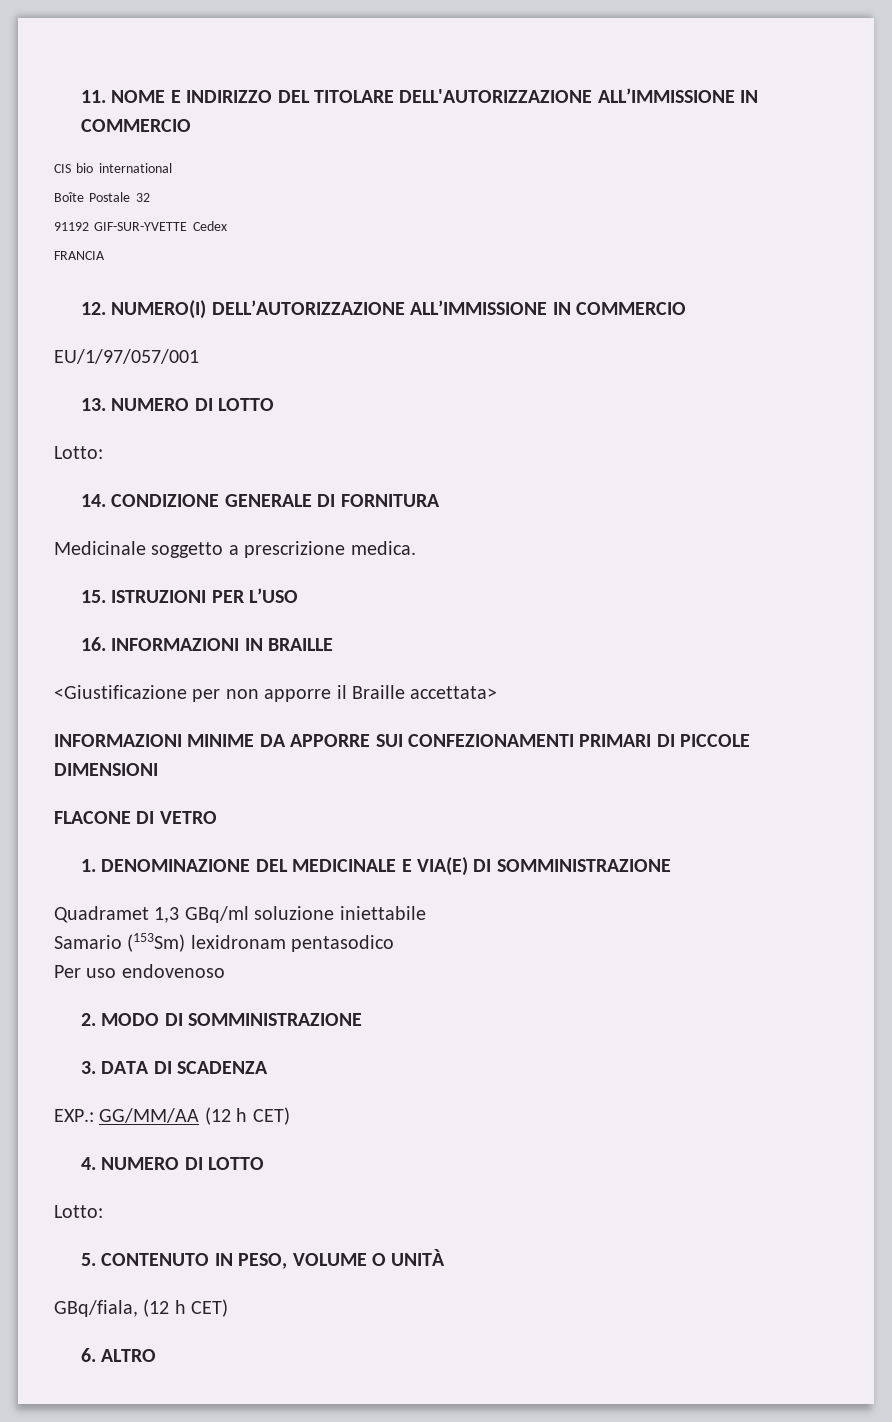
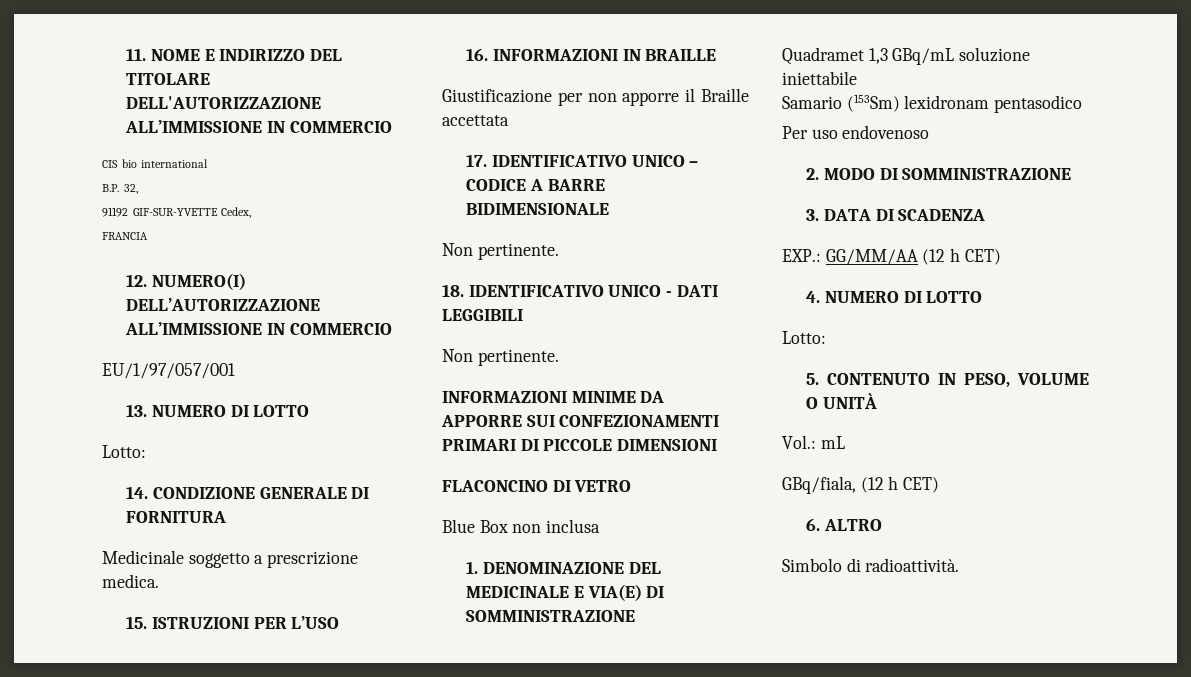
[54,192,150,202] Boîte Postale 32 -> [102,184,138,194] B.P. 32,
[192,221,227,231] Cedex -> [221,207,252,218] Cedex,
[54,685,187,699] <Giustificazione -> [442,89,552,103] Giustificazione
[410,686,498,699] accettata> -> [442,115,509,126] [466,154,699,167] [466,179,605,191] [466,203,610,215] [442,243,559,260] [442,284,718,297] [442,309,523,321] [442,349,559,366] accettata // 17. IDENTIFICATIVO UNICO – CODICE A BARRE BIDIMENSIONALE // Non pertinente. // 18. IDENTIFICATIVO UNICO - DATI LEGGIBILI // Non pertinente.
[54,811,131,824] FLACONE -> [442,480,548,492] FLACONCINO
(217, 817) none -> [442,519,601,533] // Blue Box non inclusa
[184,906,249,923] GBq/ml -> [892,48,955,65] GBq/mL
(446, 1257) none -> [782,435,845,449] // Vol.: mL
(157, 1355) none -> [782,558,960,572] // Simbolo di radioattività.

